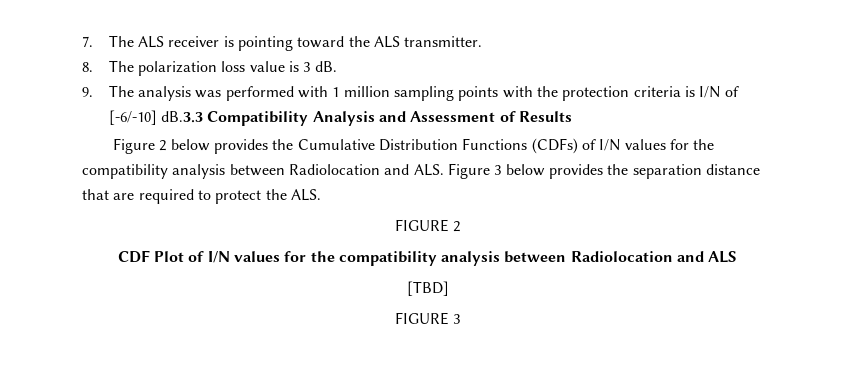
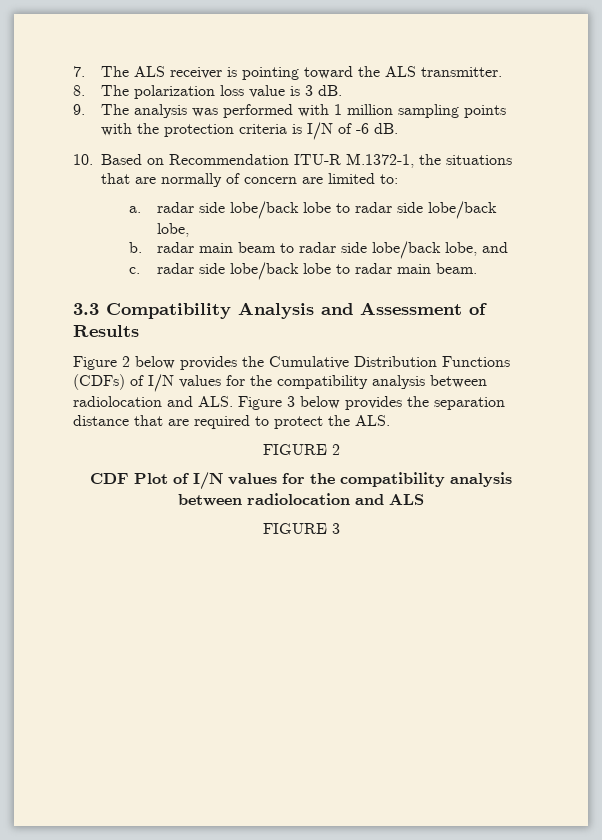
[108,110,204,125] [-6/-10] dB.3.3 -> [356,123,399,134] [73,153,513,168] [101,173,399,187] [129,201,498,219] [157,223,190,237] [129,241,509,259] [129,262,478,280] [73,303,99,315] -6 dB. // 10. Based on Recommendation ITU-R M.1372-1, the situations that are normally of concern are limited to: // a. radar side lobe/back lobe to radar side lobe/back lobe, // b. radar main beam to radar side lobe/back lobe, and // c. radar side lobe/back lobe to radar main beam. // 3.3
[288,164,380,175] Radiolocation -> [73,396,162,407] radiolocation
[570,251,673,262] Radiolocation -> [247,493,350,505] radiolocation
[406,281,449,296] // [TBD] -> (424, 499) none

